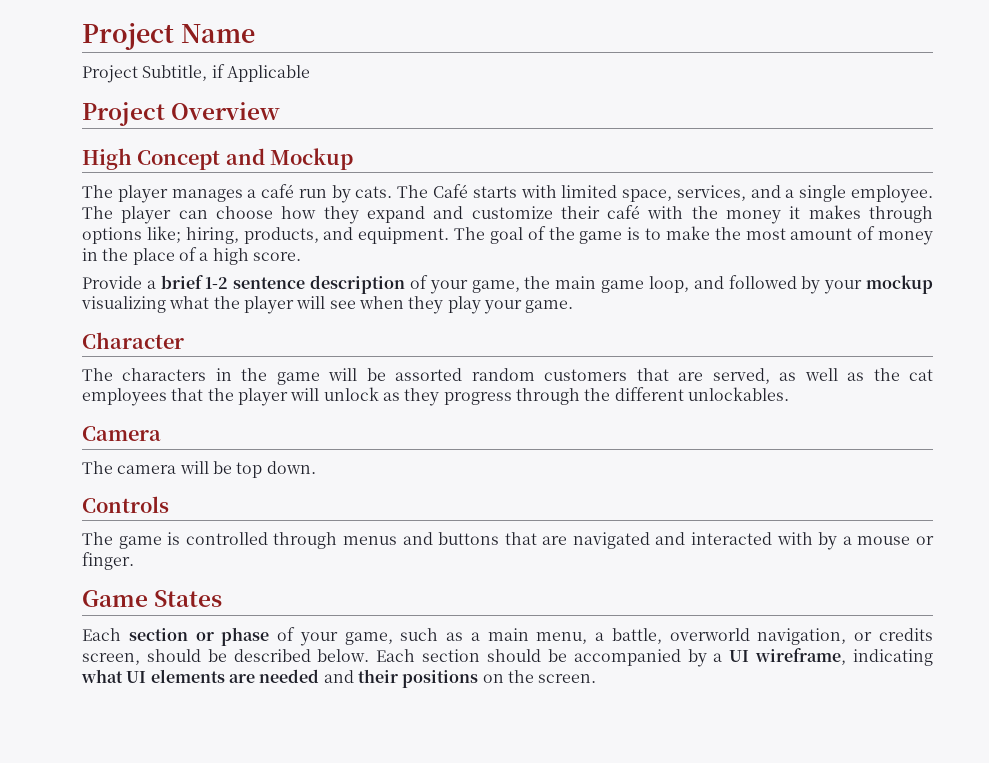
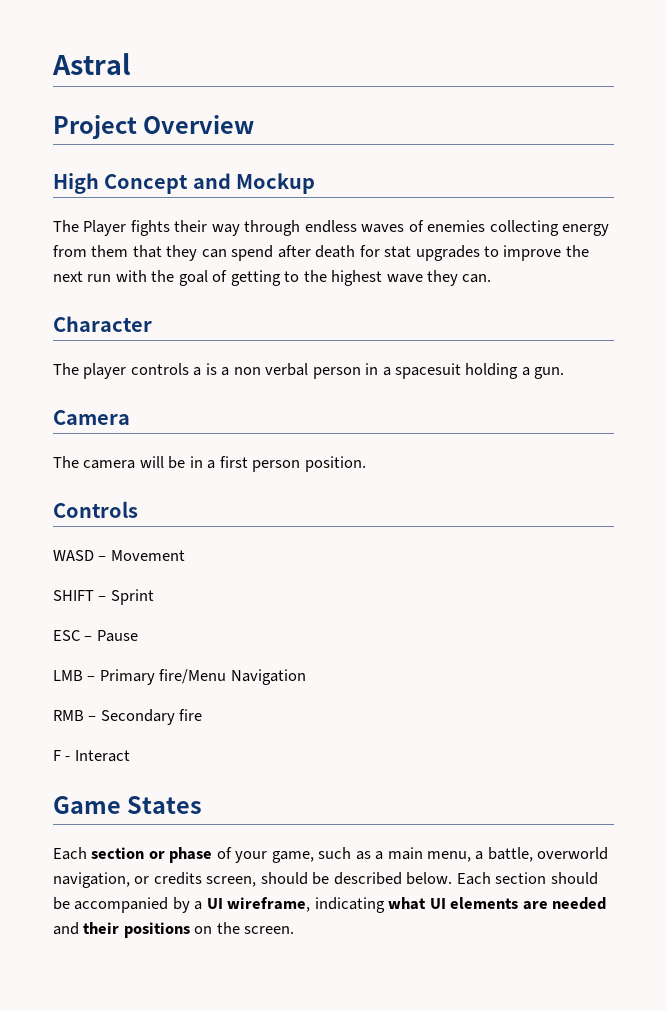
[82,23,255,50] [82,64,310,83] Project Name // Project Subtitle, if Applicable -> [52,53,131,75] Astral
[117,184,934,203] [82,205,933,224] [82,226,934,245] [82,247,301,265] [82,275,934,294] [81,296,574,314] [82,332,184,349] [82,368,934,385] [82,387,789,406] player manages a café run by cats. The Café starts with limited space, services, and a single employee. The player can choose how they expand and customize their café with the money it makes through options like; hiring, products, and equipment. The goal of the game is to make the most amount of money in the place of a high score. // Provide a brief 1-2 sentence description of your game, the main game loop, and followed by your mockup visualizing what the player will see when they play your game. // Character // The characters in the game will be assorted random customers that are served, as well as the cat employees that the player will unlock as they progress through the different unlockables. -> [83,220,610,236] [53,245,589,261] [53,270,492,286] [53,316,152,332] [53,363,565,379] Player fights their way through endless waves of enemies collecting energy from them that they can spend after death for stat upgrades to improve the next run with the goal of getting to the highest wave they can. // Character // The player controls a is a non verbal person in a spacesuit holding a gun.
[236,461,316,478] [82,496,169,513] [82,532,935,550] [82,552,134,570] top down. // Controls // The game is controlled through menus and buttons that are navigated and interacted with by a mouse or finger. -> [189,456,366,472] [53,501,138,518] [53,550,185,561] [53,589,154,605] [53,630,138,642] [53,669,306,685] [53,709,203,725] [53,750,130,762] in a first person position. // Controls // WASD – Movement // SHIFT – Sprint // ESC – Pause // LMB – Primary fire/Menu Navigation // RMB – Secondary fire // F - Interact

